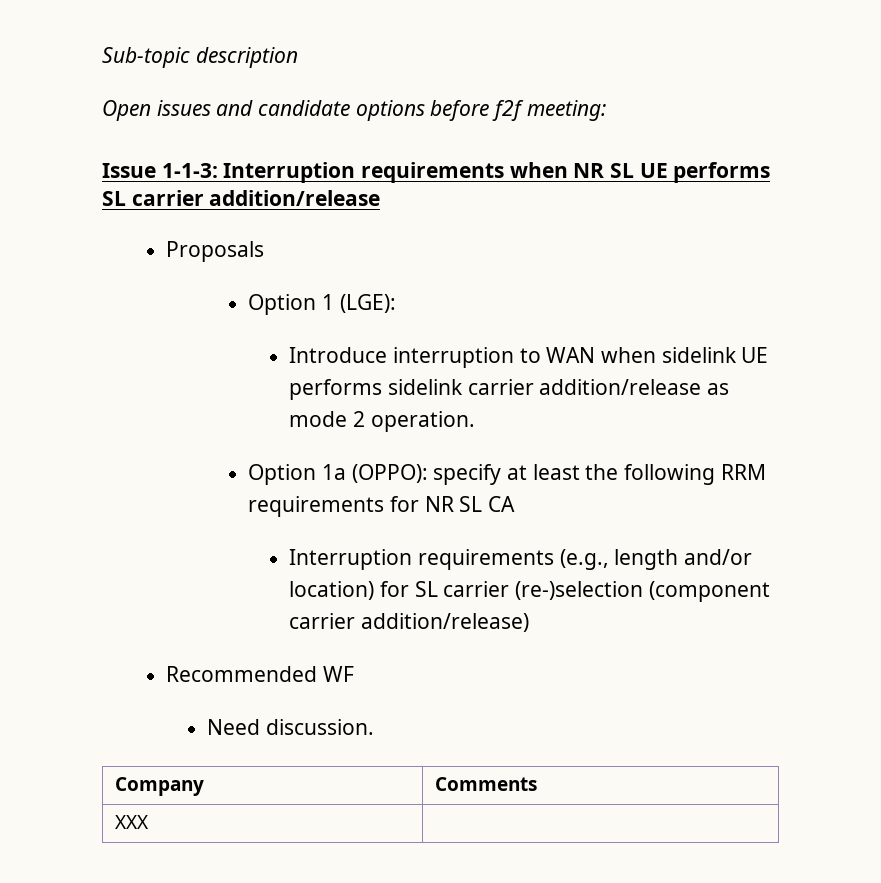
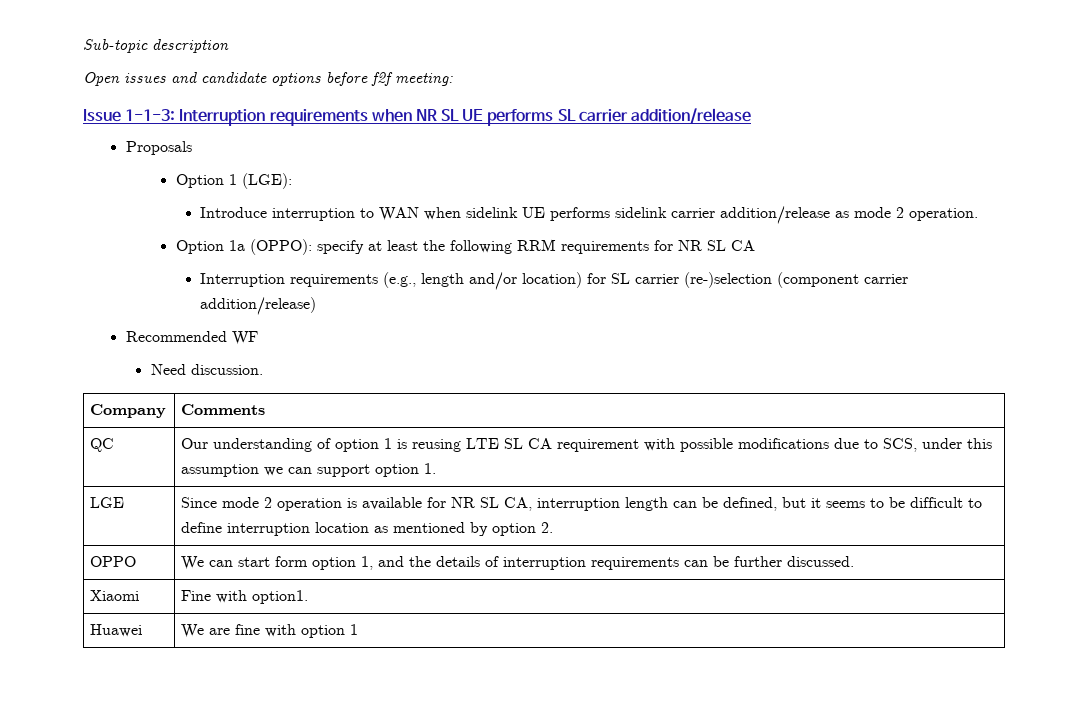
[115,815,150,829] XXX | -> [90,438,115,452] [181,438,993,452] [181,463,437,477] [90,497,125,508] [181,497,983,511] [181,522,554,536] [90,556,137,567] [181,556,855,570] [90,590,140,601] [181,590,309,604] [90,624,143,637] [181,624,359,638] QC | Our understanding of option 1 is reusing LTE SL CA requirement with possible modifications due to SCS, under this assumption we can support option 1. // LGE | Since mode 2 operation is available for NR SL CA, interruption length can be defined, but it seems to be difficult to define interruption location as mentioned by option 2. // OPPO | We can start form option 1, and the details of interruption requirements can be further discussed. // Xiaomi | Fine with option1. // Huawei | We are fine with option 1

